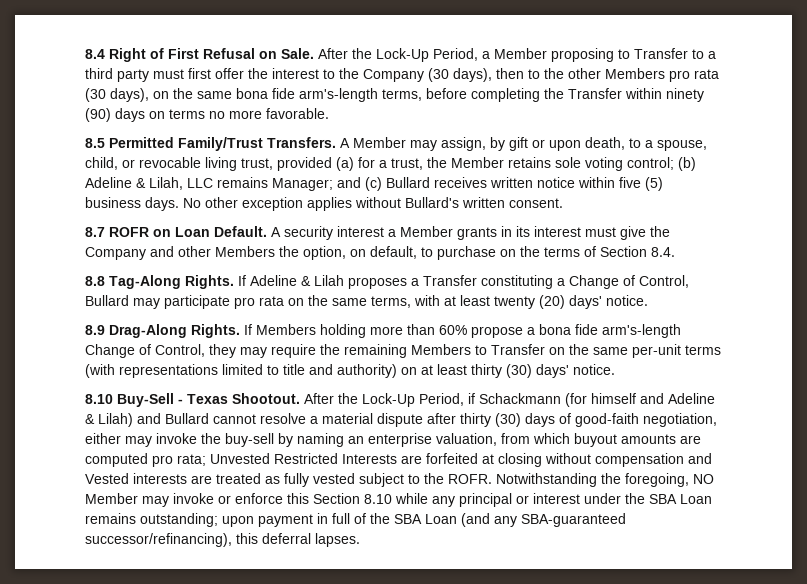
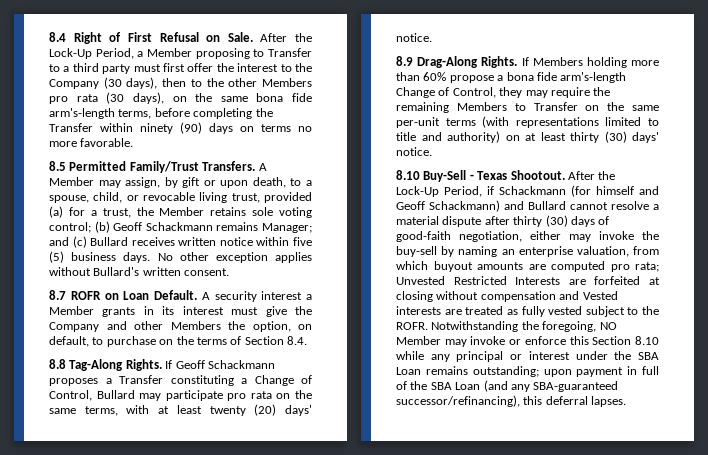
[85,177,213,190] Adeline & Lilah, LLC -> [113,222,213,231] Geoff Schackmann
[250,275,344,286] Adeline & Lilah -> [175,360,275,369] Geoff Schackmann
[668,393,715,404] [85,413,133,427] Adeline & Lilah) -> [396,200,500,212] Geoff Schackmann)

